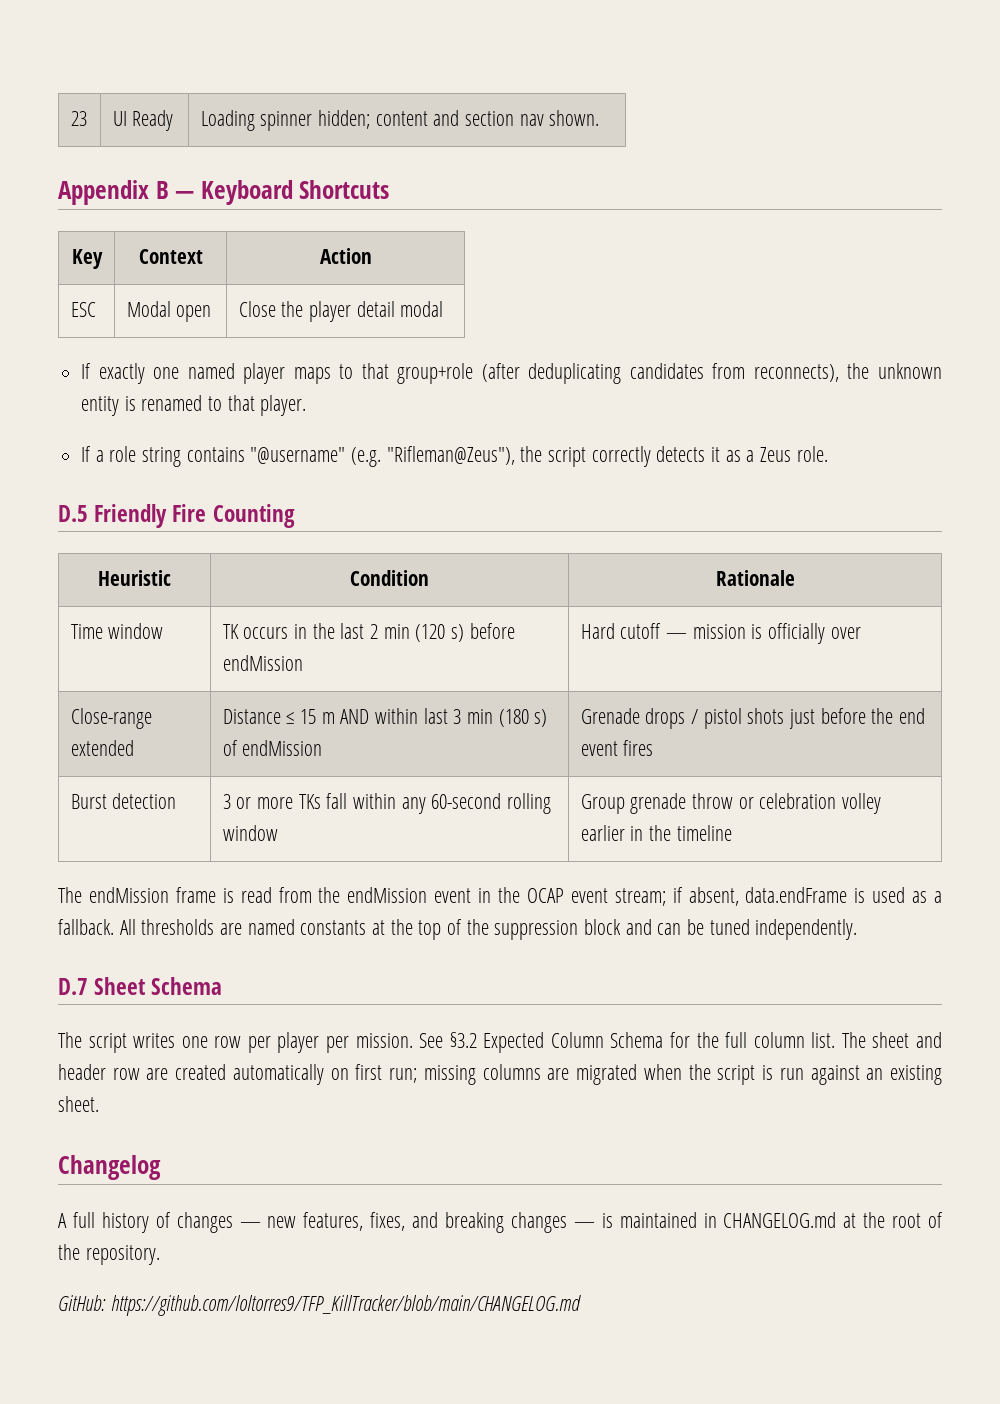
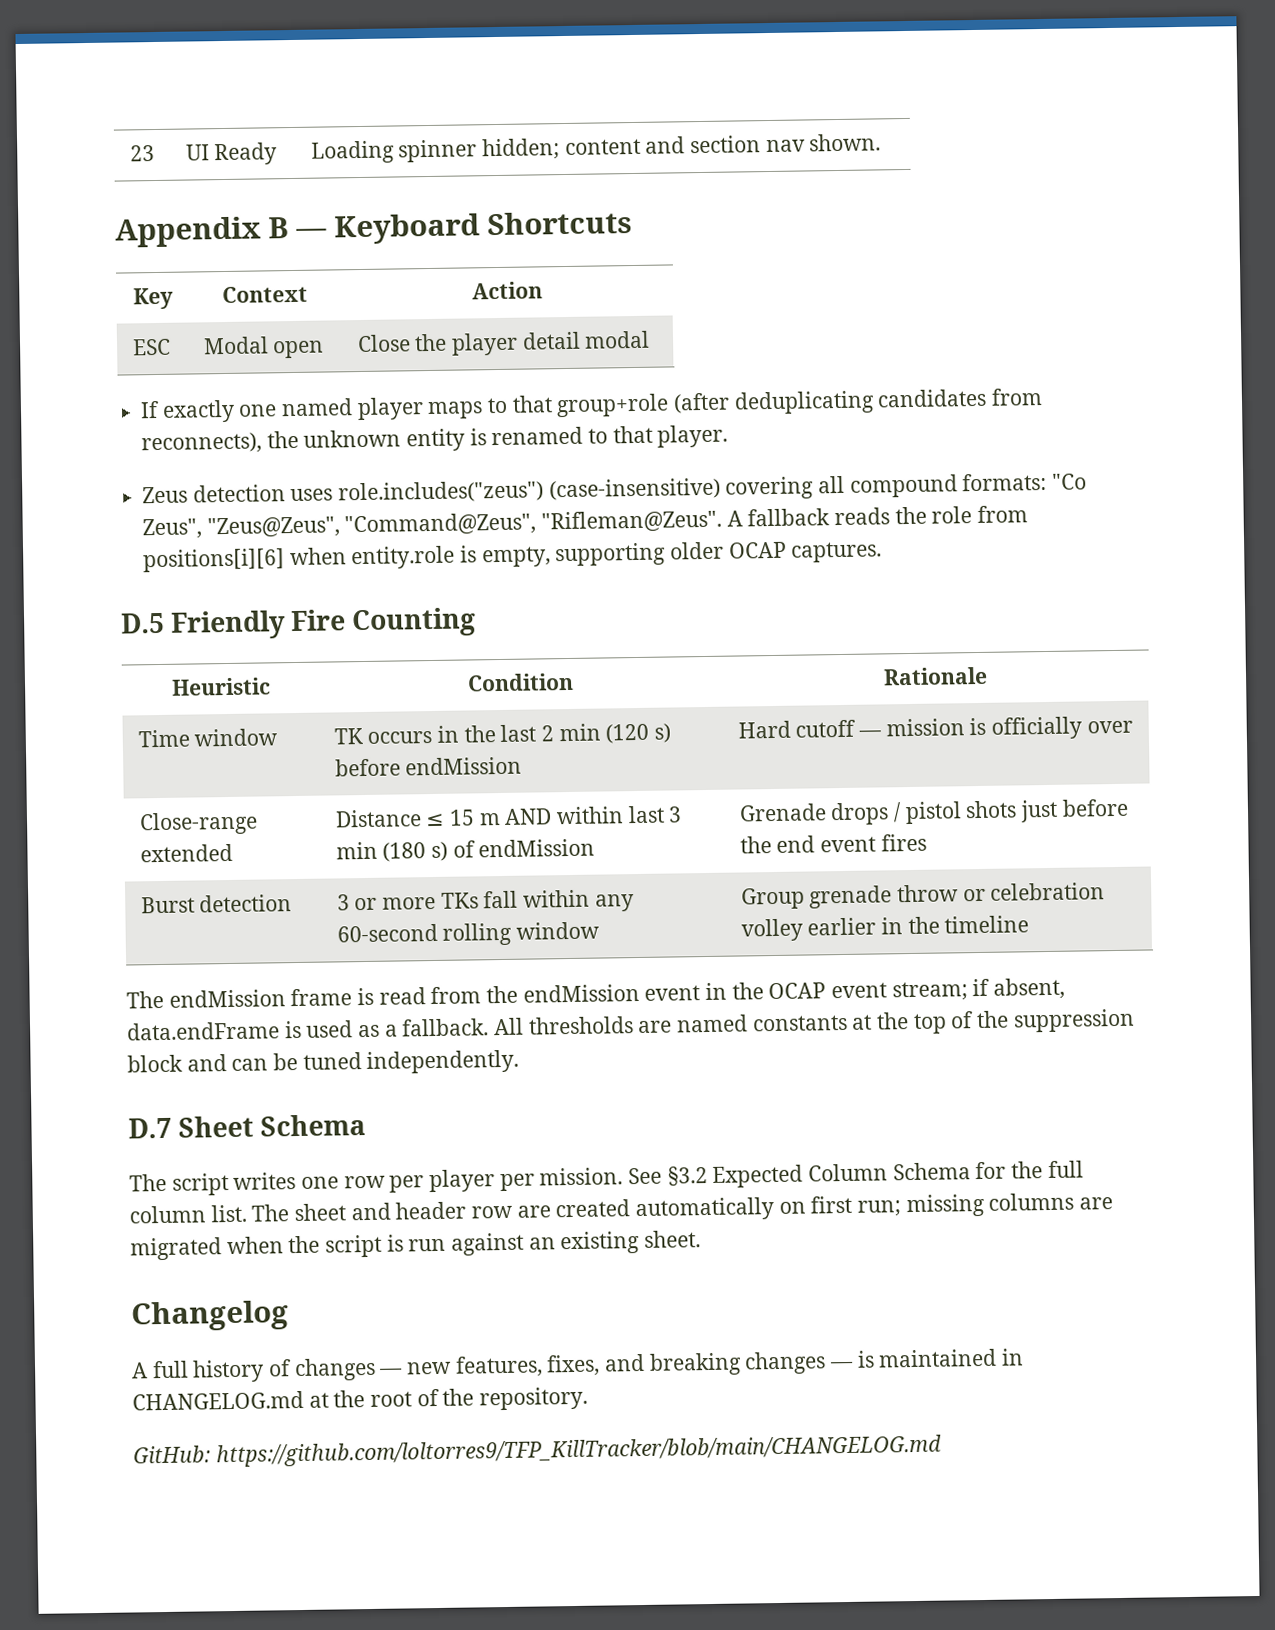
[81,446,828,467] If a role string contains "@username" (e.g. "Rifleman@Zeus"), the script correctly detects it as a Zeus role. -> [142,472,1088,504] [142,505,1029,540] [143,541,883,573] Zeus detection uses role.includes("zeus") (case-insensitive) covering all compound formats: "Co Zeus", "Zeus@Zeus", "Command@Zeus", "Rifleman@Zeus". A fallback reads the role from positions[i][6] when entity.role is empty, supporting older OCAP captures.

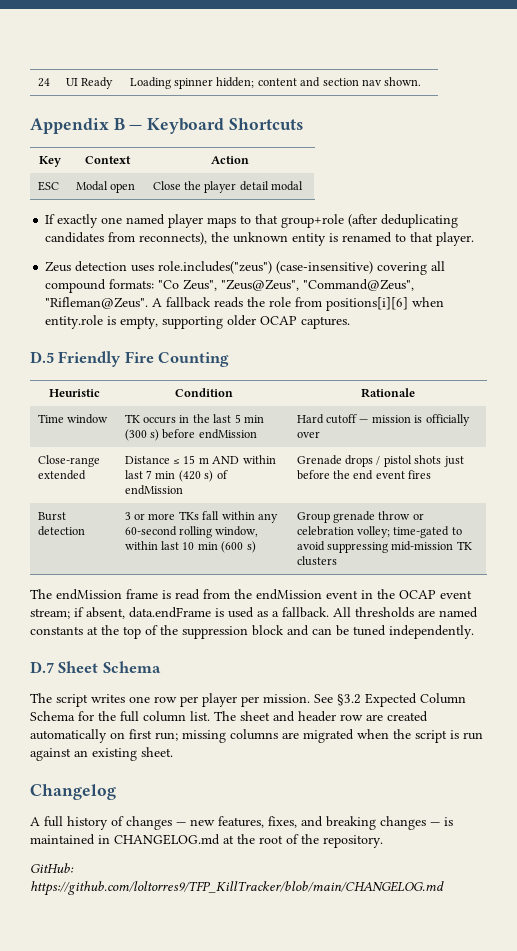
[129,145,155,162] 23 -> [37,78,50,87] 24
[541,723,650,744] 2 min (120 -> [234,414,264,423] [124,429,147,441] 5 min (300
[668,806,683,823] [335,841,427,862] 3 min (180 -> [146,470,201,482] 7 min (420
[516,921,601,940] window -> [215,526,259,537] [124,541,256,553] window, within last 10 min (600 s)
[740,915,1030,942] volley earlier in the timeline -> [357,526,462,538] [296,541,472,553] [296,556,337,566] volley; time-gated to avoid suppressing mid-mission TK clusters

